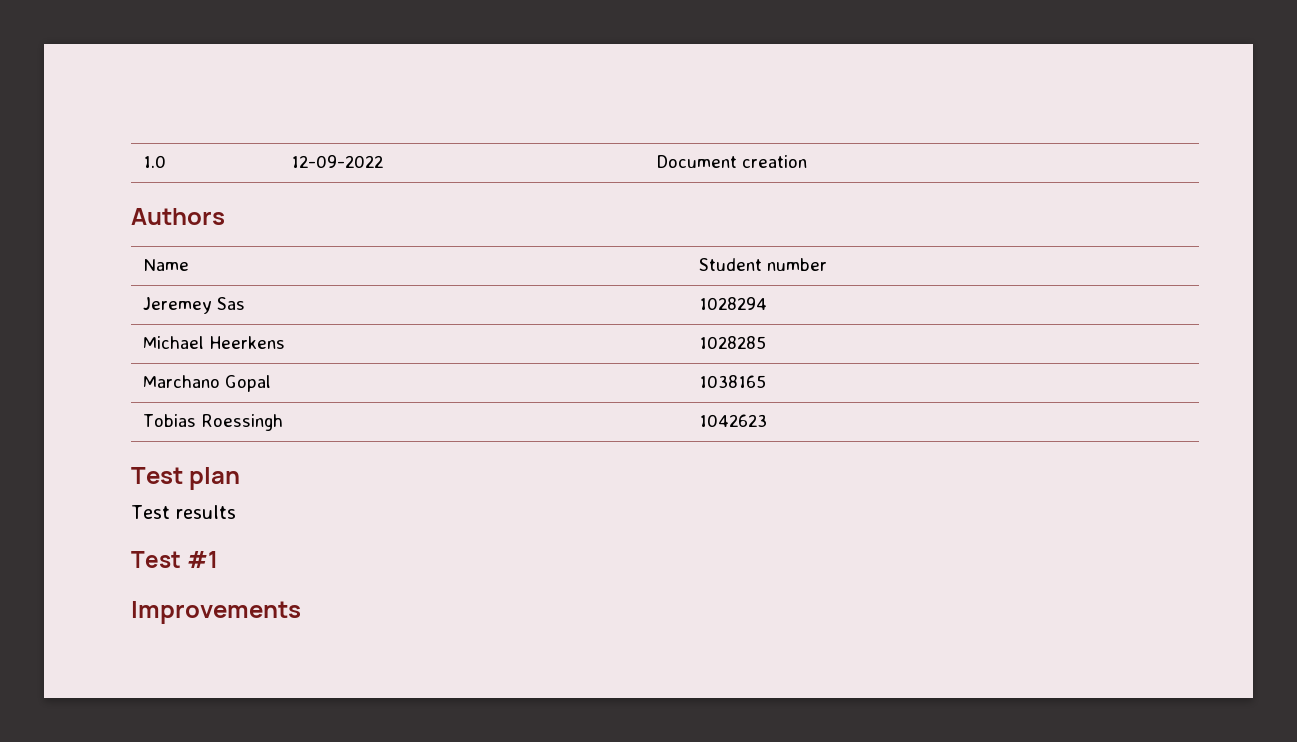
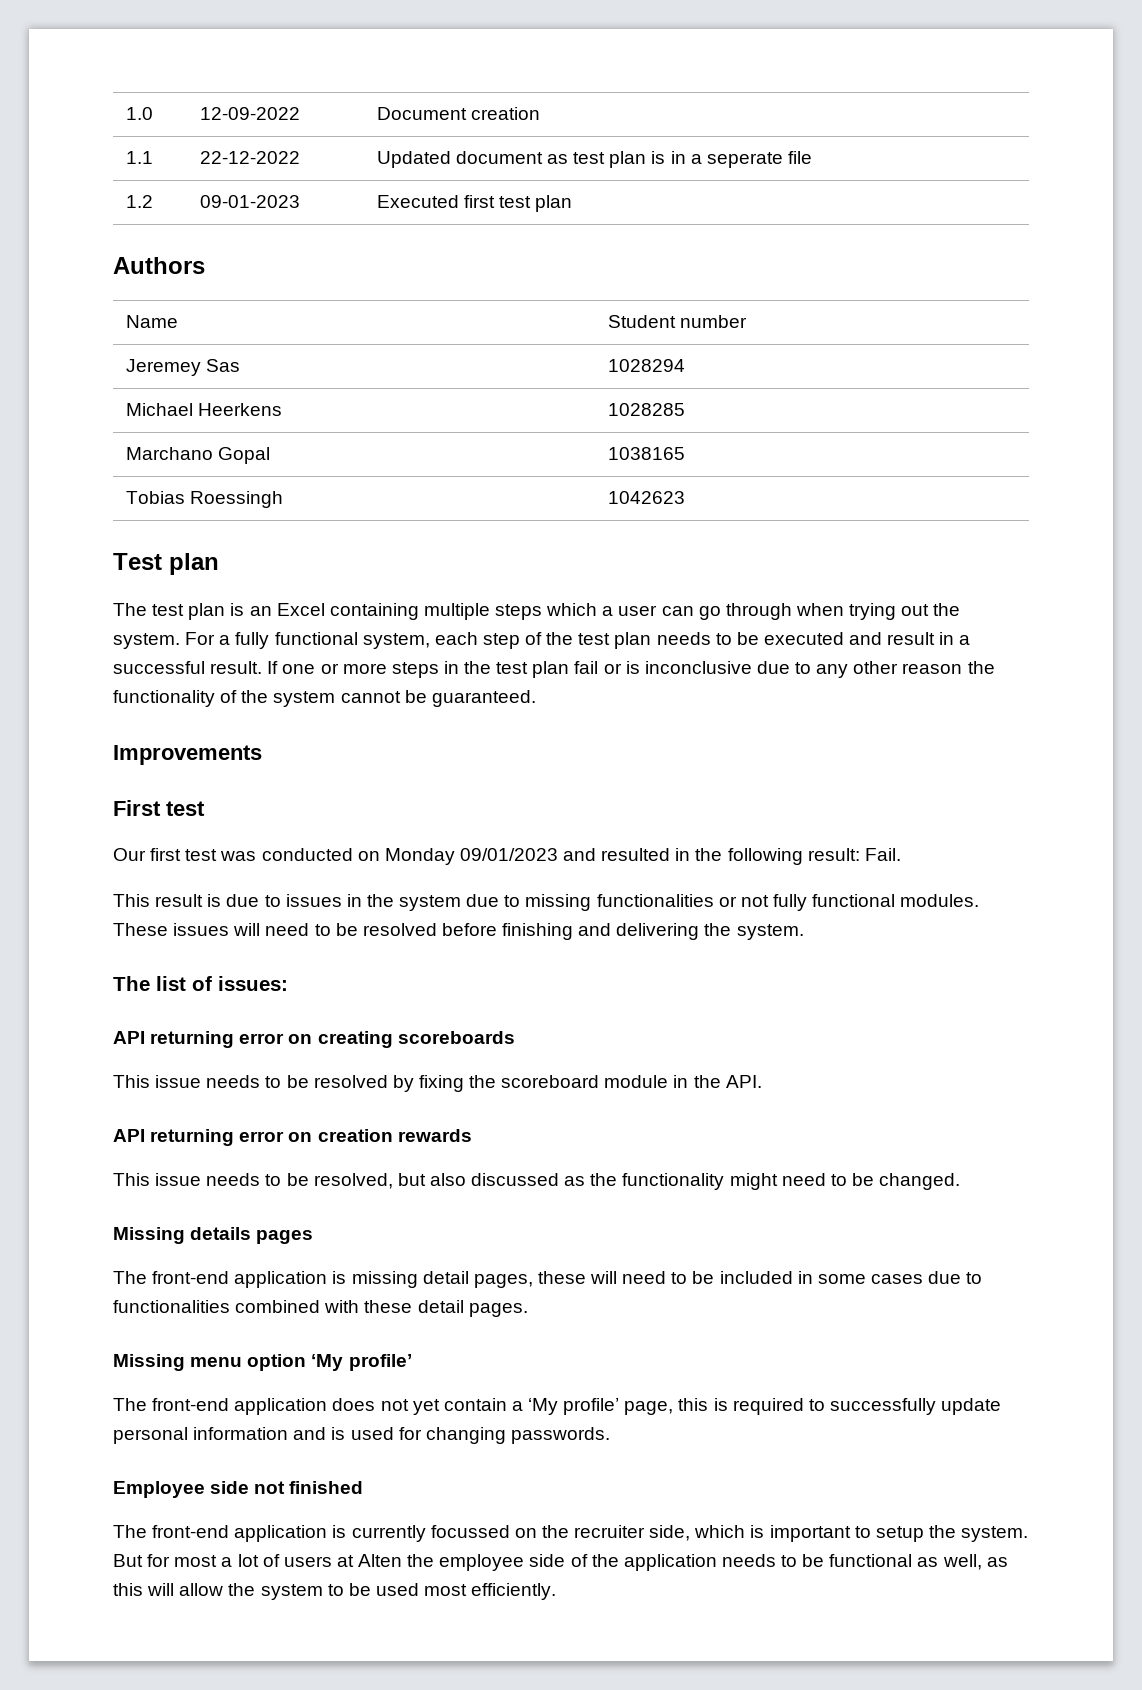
(807, 161) none -> [125,151,153,164] [199,151,300,164] [376,151,813,168] [125,195,153,208] [199,195,300,208] [376,195,573,212] // 1.1 | 22-12-2022 | Updated document as test plan is in a seperate file // 1.2 | 09-01-2023 | Executed first test plan
[131,505,236,519] [131,551,219,568] [131,601,301,624] Test results // Test #1 // Improvements -> [113,603,961,620] [113,632,971,649] [113,661,995,678] [113,690,536,707] [113,745,262,765] [113,800,205,816] [113,848,901,865] [113,894,980,911] [113,923,804,940] [113,976,288,991] [113,1031,515,1048] [113,1075,762,1092] [113,1129,472,1146] [113,1173,961,1190] [113,1227,314,1244] [113,1271,983,1288] [113,1300,528,1317] [113,1354,412,1371] [113,1398,1002,1415] [113,1427,610,1444] [113,1481,364,1498] [113,1525,1029,1542] [113,1554,1008,1571] [113,1583,557,1600] The test plan is an Excel containing multiple steps which a user can go through when trying out the system. For a fully functional system, each step of the test plan needs to be executed and result in a successful result. If one or more steps in the test plan fail or is inconclusive due to any other reason the functionality of the system cannot be guaranteed. // Improvements // First test // Our first test was conducted on Monday 09/01/2023 and resulted in the following result: Fail. // This result is due to issues in the system due to missing functionalities or not fully functional modules. These issues will need to be resolved before finishing and delivering the system. // The list of issues: // API returning error on creating scoreboards // This issue needs to be resolved by fixing the scoreboard module in the API. // API returning error on creation rewards // This issue needs to be resolved, but also discussed as the functionality might need to be changed. // Missing details pages // The front-end application is missing detail pages, these will need to be included in some cases due to functionalities combined with these detail pages. // Missing menu option ‘My profile’ // The front-end application does not yet contain a ‘My profile’ page, this is required to successfully update personal information and is used for changing passwords. // Employee side not finished // The front-end application is currently focussed on the recruiter side, which is important to setup the system. But for most a lot of users at Alten the employee side of the application needs to be functional as well, as this will allow the system to be used most efficiently.

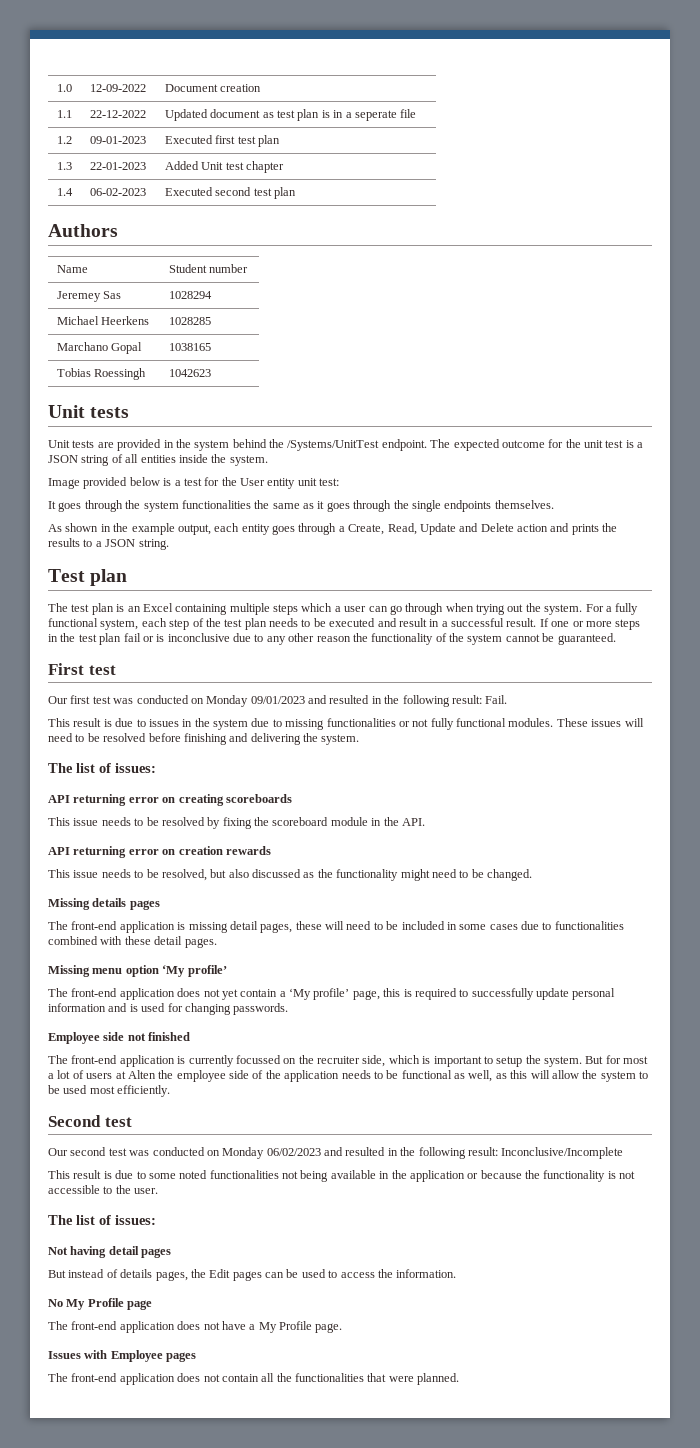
(573, 203) none -> [56,162,72,170] [89,162,146,170] [164,161,285,173] [56,188,73,196] [89,188,146,196] [164,187,297,199] // 1.3 | 22-01-2023 | Added Unit test chapter // 1.4 | 06-02-2023 | Executed second test plan
(685, 497) none -> [48,405,130,418] [48,439,644,451] [48,454,268,466] [48,477,340,489] [48,500,554,512] [48,523,618,535] [48,538,169,550] // Unit tests // Unit tests are provided in the system behind the /Systems/UnitTest endpoint. The expected outcome for the unit test is a JSON string of all entities inside the system. // Image provided below is a test for the User entity unit test: // It goes through the system functionalities the same as it goes through the single endpoints themselves. // As shown in the example output, each entity goes through a Create, Read, Update and Delete action and prints the results to a JSON string.
[113,745,262,765] // Improvements -> (616, 639) none
(557, 1591) none -> [48,1115,132,1127] [48,1147,624,1159] [48,1170,636,1182] [48,1185,159,1194] [48,1215,156,1225] [48,1246,172,1258] [48,1269,457,1281] [48,1298,153,1310] [48,1321,343,1333] [48,1350,197,1362] [48,1373,460,1385] // Second test // Our second test was conducted on Monday 06/02/2023 and resulted in the following result: Inconclusive/Incomplete // This result is due to some noted functionalities not being available in the application or because the functionality is not accessible to the user. // The list of issues: // Not having detail pages // But instead of details pages, the Edit pages can be used to access the information. // No My Profile page // The front-end application does not have a My Profile page. // Issues with Employee pages // The front-end application does not contain all the functionalities that were planned.

